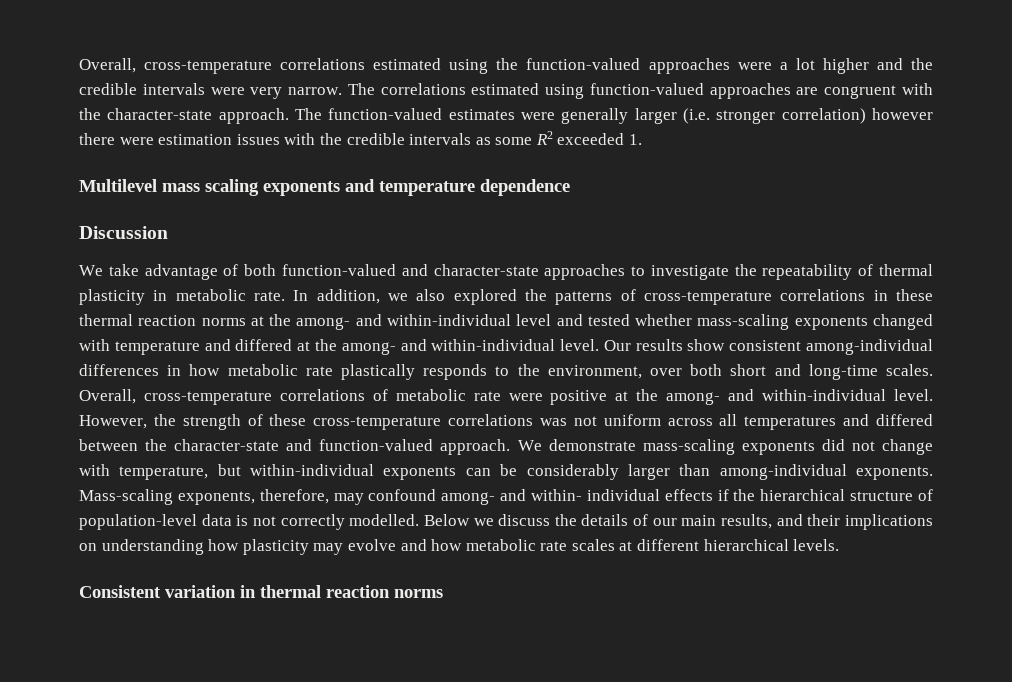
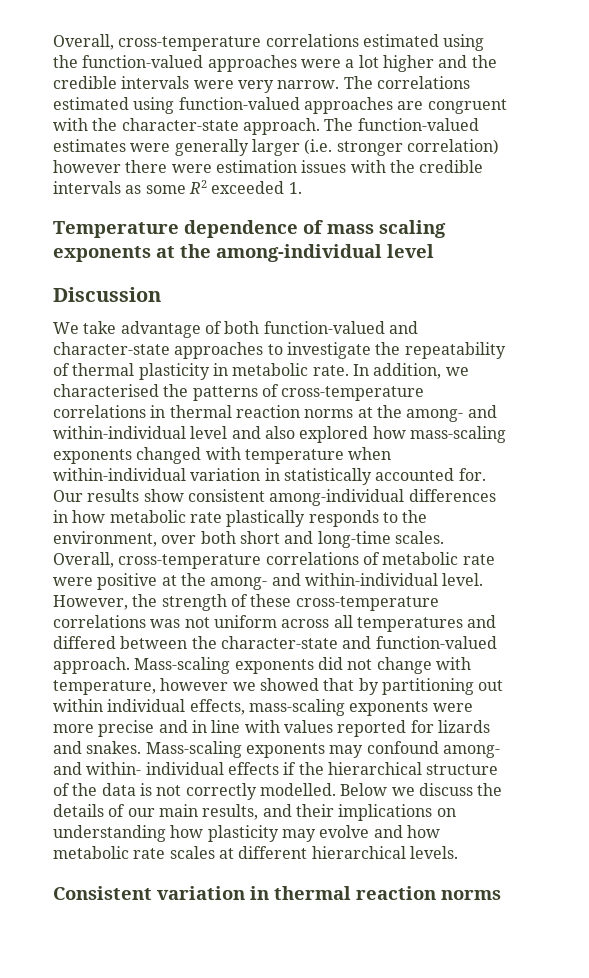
[79,179,570,196] Multilevel mass scaling exponents and temperature dependence -> [53,220,446,238] [53,244,434,262] Temperature dependence of mass scaling exponents at the among-individual level
[416,289,517,305] also explored -> [53,384,159,397] characterised
[896,289,934,301] these -> (166, 411) none
[587,314,693,326] tested whether -> [264,426,406,443] also explored how
[204,339,600,355] and differed at the among- and within-individual level. -> [348,447,392,460] [53,468,486,485] when within-individual variation in statistically accounted for.
[517,439,735,455] We demonstrate mass-scaling -> [134,657,231,674] Mass-scaling
[217,464,934,480] [79,489,329,505] but within-individual exponents can be considerably larger than among-individual exponents. Mass-scaling exponents, therefore, -> [160,678,504,695] [53,699,473,716] [53,720,490,737] [53,741,325,758] however we showed that by partitioning out within individual effects, mass-scaling exponents were more precise and in line with values reported for lizards and snakes. Mass-scaling exponents
[79,514,197,530] population-level -> [72,783,98,796] the

